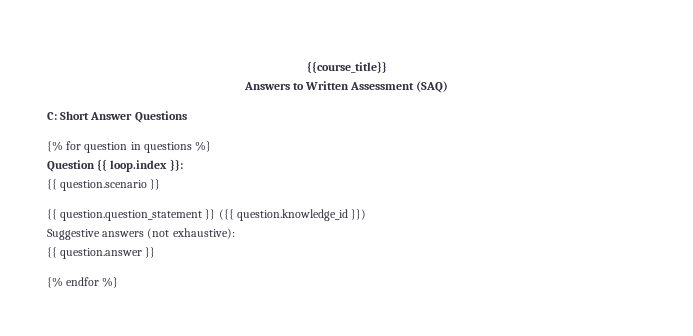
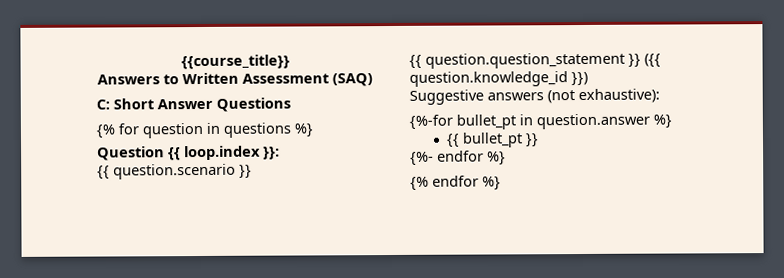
[47,247,156,259] // {{ question.answer }} -> [409,113,672,130] [446,132,540,148] [410,150,506,166] // {%-for bullet_pt in question.answer %} // {{ bullet_pt }} // {%- endfor %}

